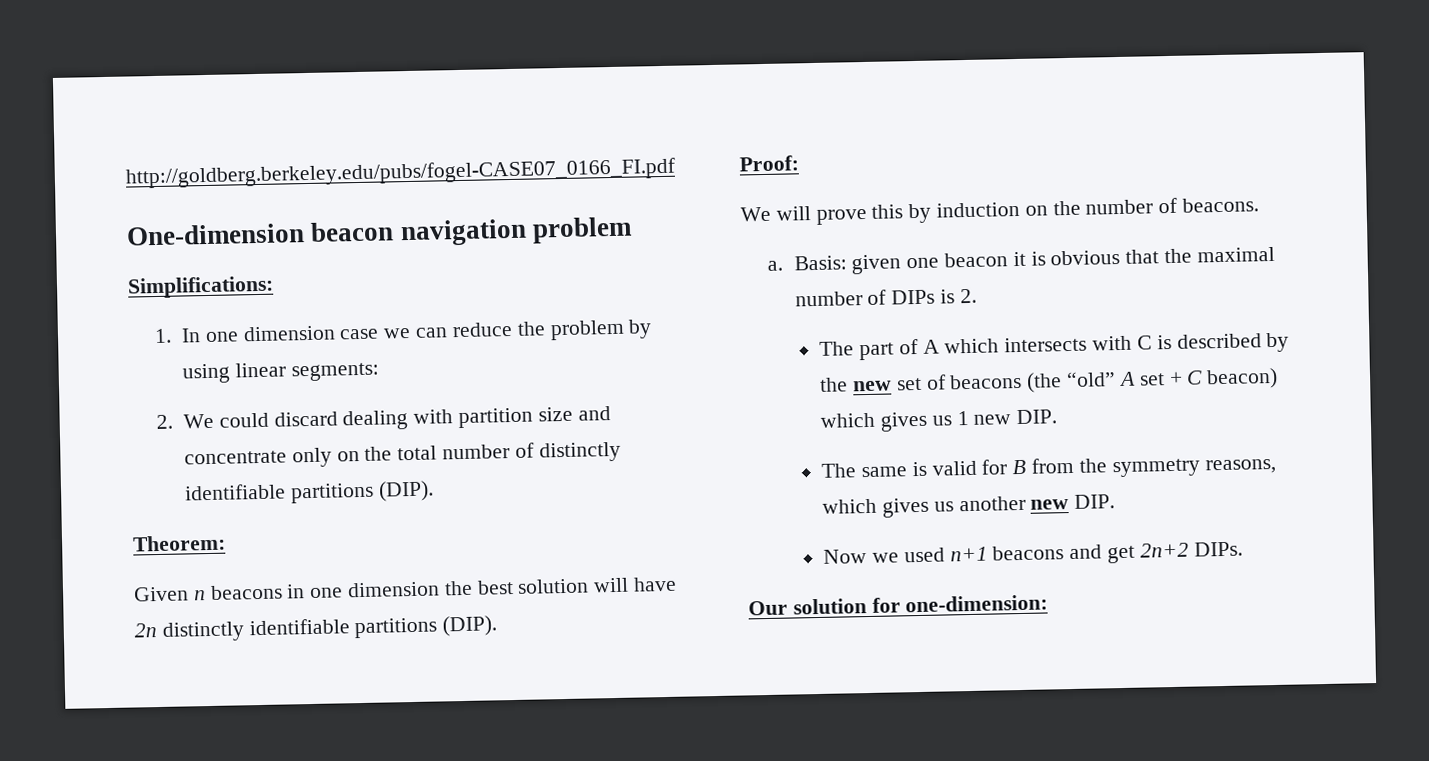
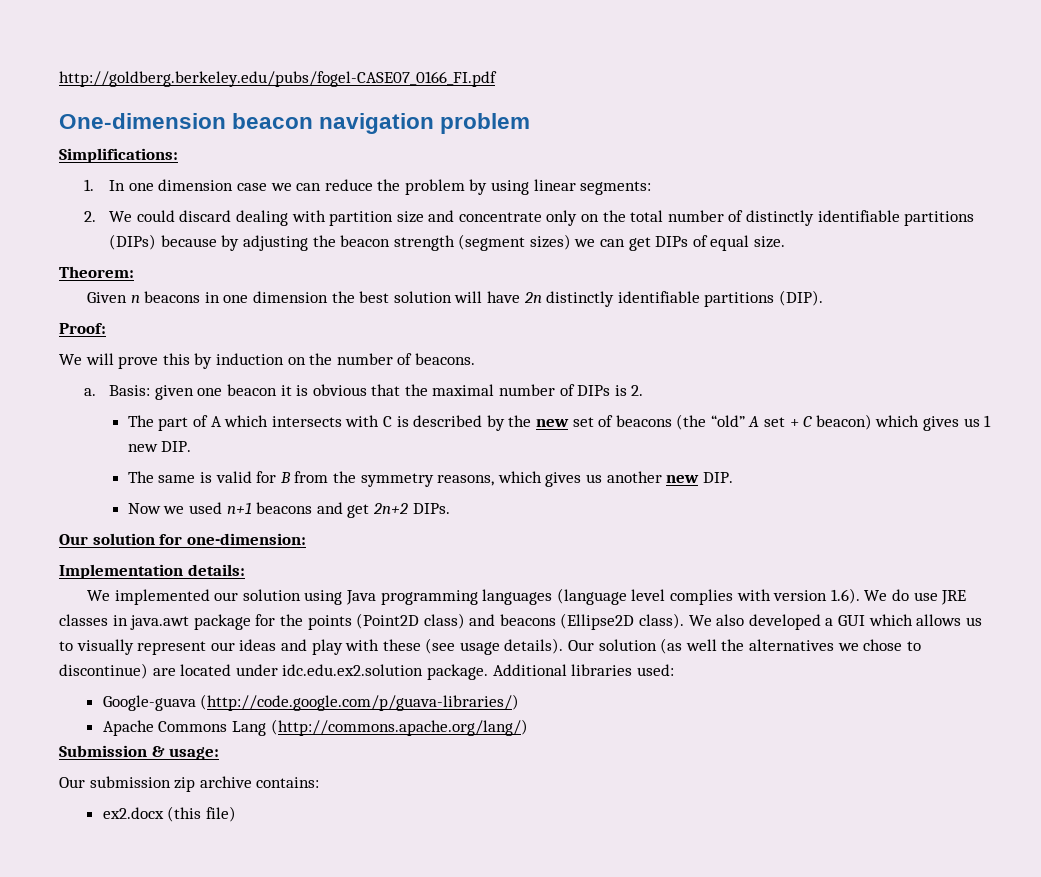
[377,480,434,502] (DIP). -> [109,234,786,251] (DIPs) because by adjusting the beacon strength (segment sizes) we can get DIPs of equal size.
(1049, 603) none -> [59,564,245,579] [87,588,967,605] [59,613,982,630] [59,638,921,655] [59,663,674,680] [102,694,520,711] [102,719,528,736] [59,745,220,760] [59,776,320,792] [102,806,236,822] // Implementation details: // We implemented our solution using Java programming languages (language level complies with version 1.6). We do use JRE classes in java.awt package for the points (Point2D class) and beacons (Ellipse2D class). We also developed a GUI which allows us to visually represent our ideas and play with these (see usage details). Our solution (as well the alternatives we chose to discontinue) are located under idc.edu.ex2.solution package. Additional libraries used: // Google-guava (http://code.google.com/p/guava-libraries/) // Apache Commons Lang (http://commons.apache.org/lang/) // Submission & usage: // Our submission zip archive contains: // ex2.docx (this file)

